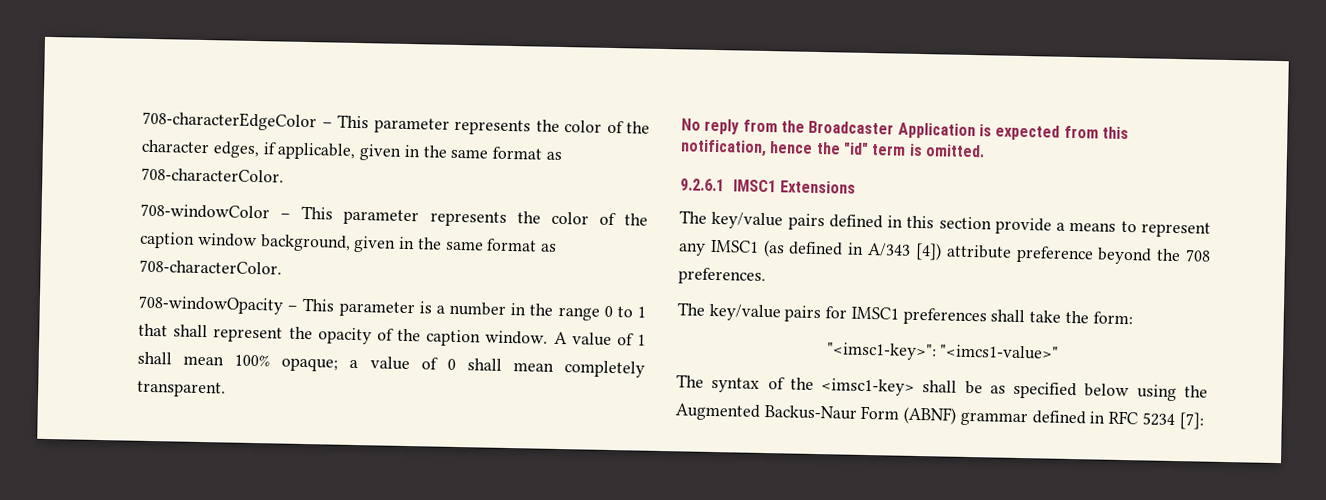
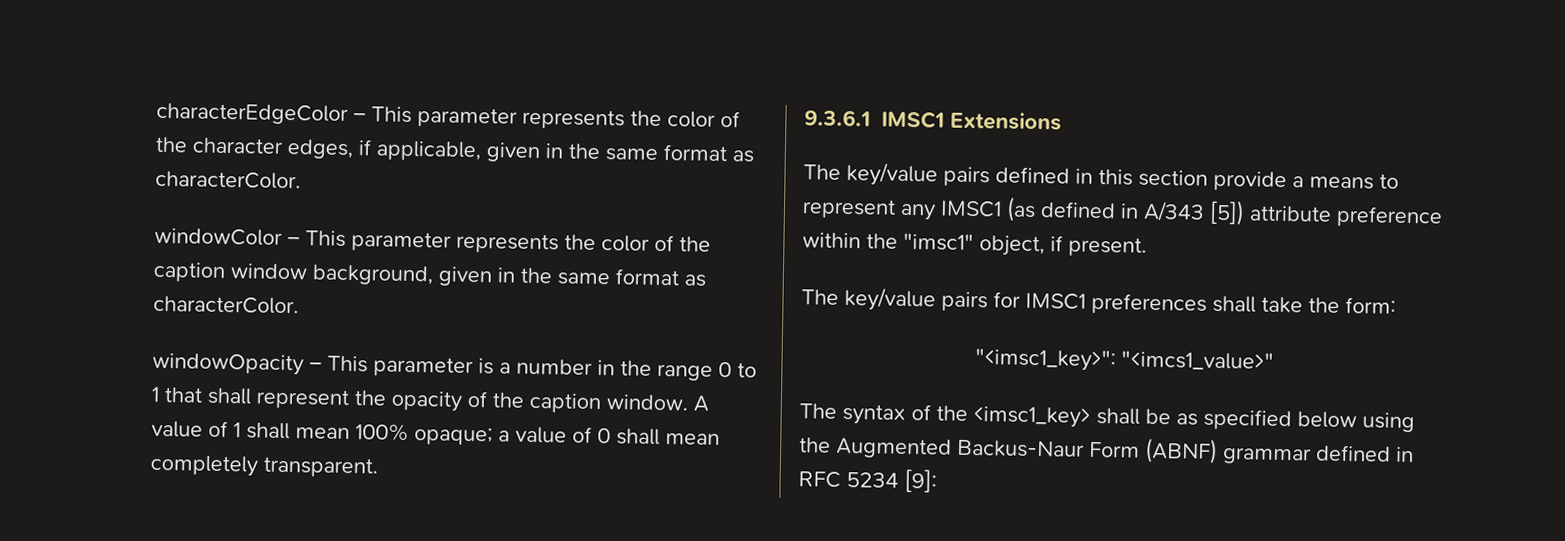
[142,110,318,132] 708-characterEdgeColor -> [155,102,349,126] characterEdgeColor
[141,167,285,183] [140,203,271,220] 708-characterColor. // 708-windowColor -> [154,170,301,190] [153,227,283,246] characterColor. // windowColor
[139,259,283,275] [138,295,284,315] 708-characterColor. // 708-windowOpacity -> [152,295,299,315] [151,352,304,376] characterColor. // windowOpacity
[681,118,1129,141] [680,139,985,158] [680,178,725,192] No reply from the Broadcaster Application is expected from this notification, hence the "id" term is omitted. // 9.2.6.1 -> [804,109,871,127] 9.3.6.1
[914,242,942,261] [4]) -> [1209,199,1245,226] [5])
[1097,247,1211,265] [678,267,766,286] beyond the 708 preferences. -> [802,232,1147,257] within the "imsc1" object, if present.
[825,342,1060,361] "<imsc1-key>": "<imcs1-value>" -> [974,348,1274,372] "<imsc1_key>": "<imcs1_value>"
[821,378,916,396] <imsc1-key> -> [973,406,1091,428] <imsc1_key>
[1178,412,1204,430] [7]: -> [904,468,937,493] [9]:

